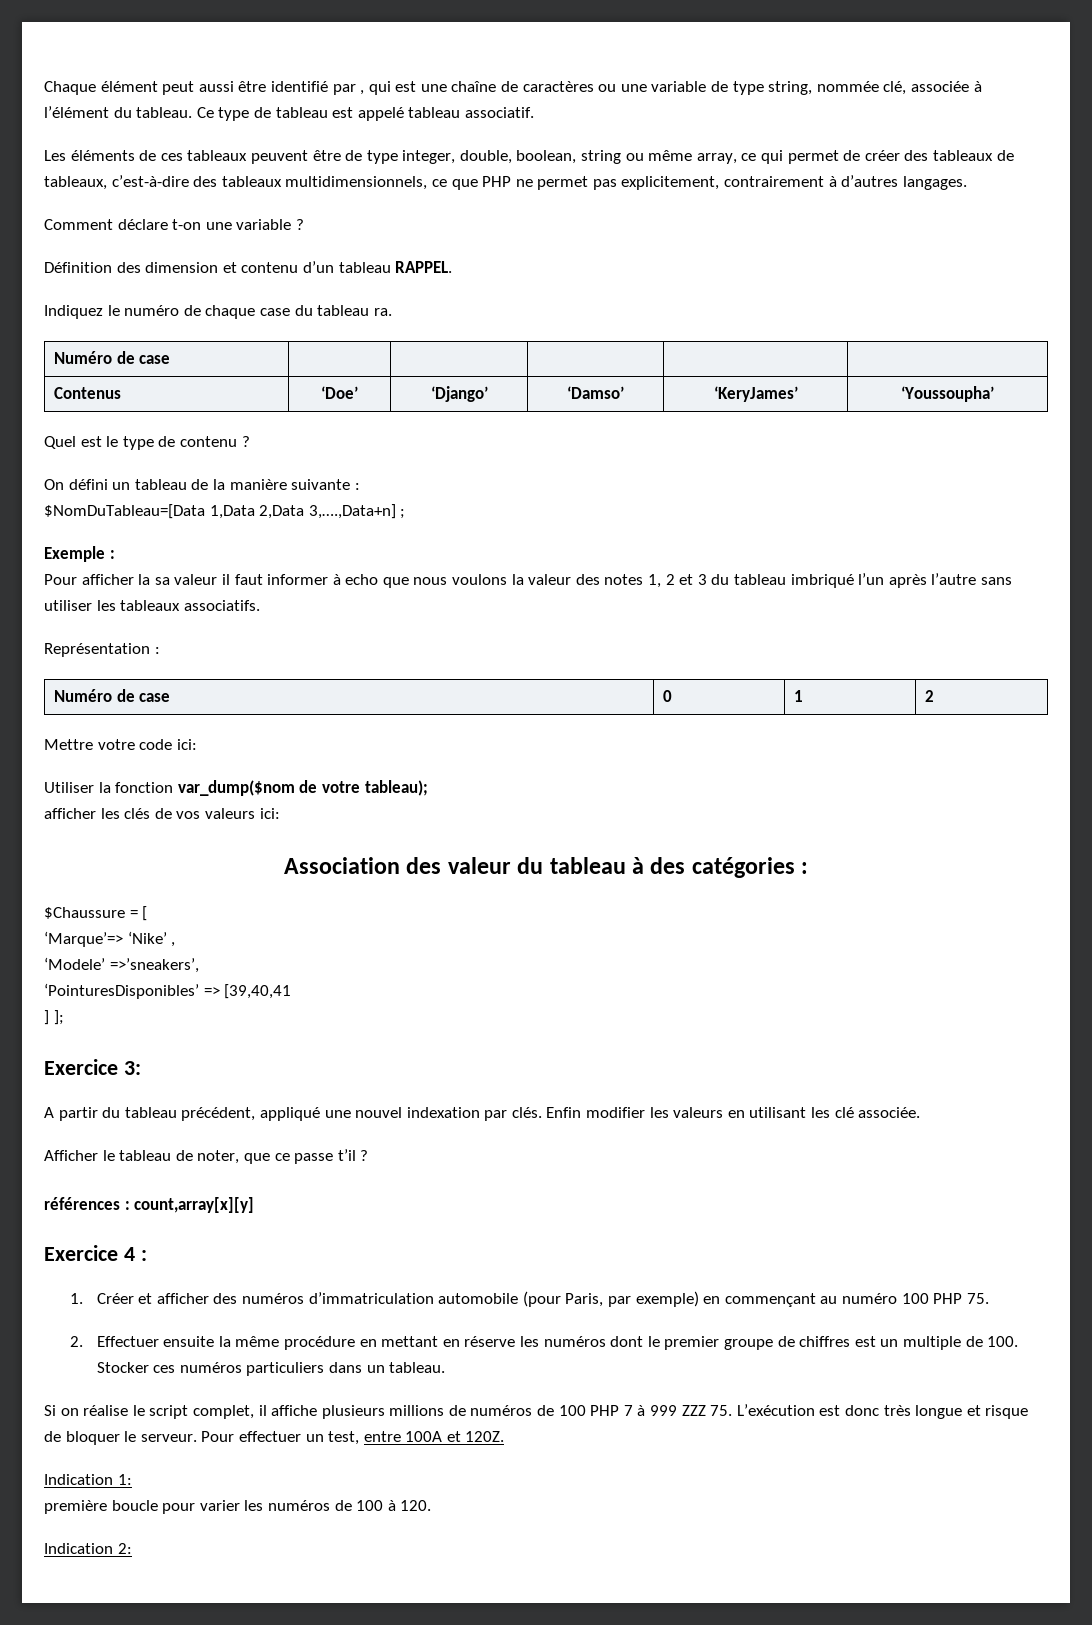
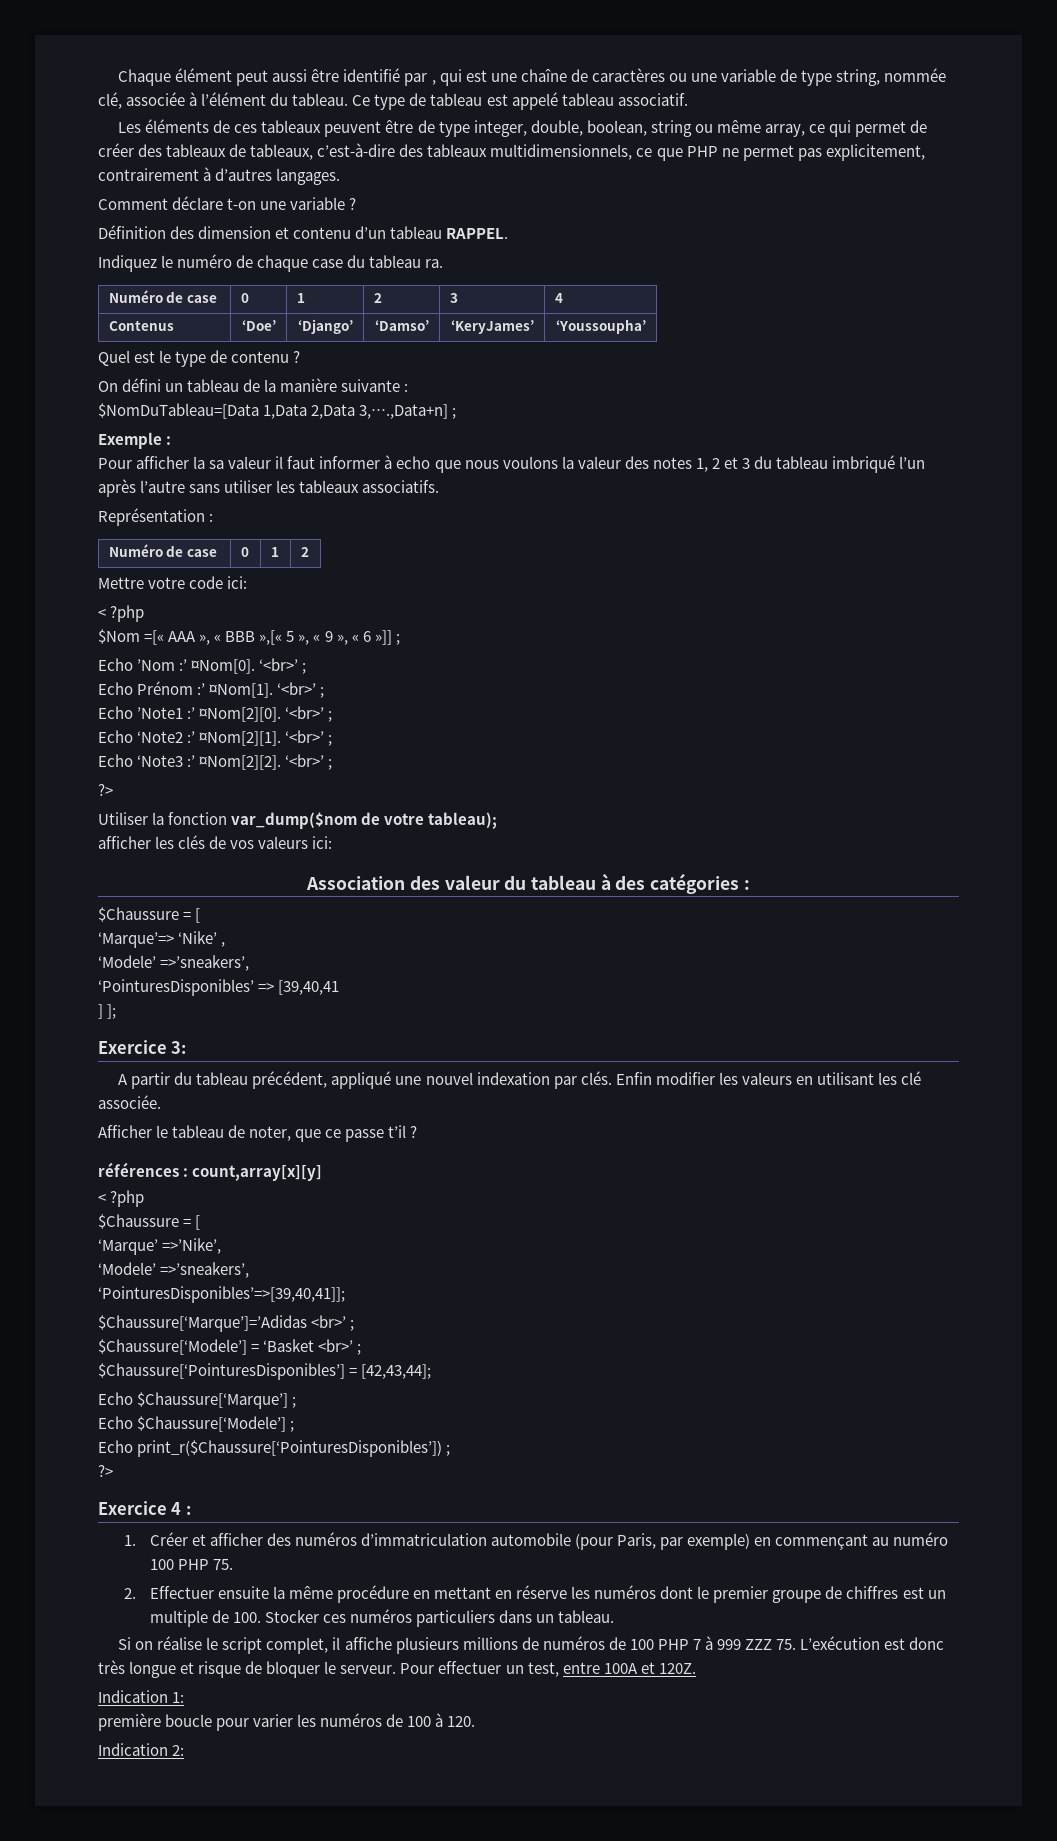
(171, 359) | | | | -> [240,293,249,303] [296,293,305,303] [373,293,382,303] [449,293,458,303] [554,293,563,303] 0 | 1 | 2 | 3 | 4
(197, 744) none -> [98,605,145,622] [98,629,400,645] [98,658,307,674] [98,681,325,698] [98,706,333,722] [98,730,333,746] [98,754,333,770] [98,784,113,796] // < ?php // $Nom =[« AAA », « BBB »,[« 5 », « 9 », « 6 »]] ; // Echo ’Nom :’ ¤Nom[0]. ‘<br>’ ; // Echo Prénom :’ ¤Nom[1]. ‘<br>’ ; // Echo ’Note1 :’ ¤Nom[2][0]. ‘<br>’ ; // Echo ‘Note2 :’ ¤Nom[2][1]. ‘<br>’ ; // Echo ‘Note3 :’ ¤Nom[2][2]. ‘<br>’ ; // ?>
(255, 1205) none -> [98,1190,145,1207] [98,1214,201,1230] [98,1238,222,1255] [98,1262,250,1278] [98,1286,345,1303] [98,1315,355,1332] [98,1339,362,1355] [98,1363,432,1380] [98,1392,297,1409] [98,1416,295,1432] [98,1440,451,1457] [98,1465,113,1477] // < ?php // $Chaussure = [ // ‘Marque’ =>’Nike’, // ‘Modele’ =>’sneakers’, // ‘PointuresDisponibles’=>[39,40,41]]; // $Chaussure[‘Marque’]=’Adidas <br>’ ; // $Chaussure[‘Modele’] = ‘Basket <br>’ ; // $Chaussure[‘PointuresDisponibles’] = [42,43,44]; // Echo $Chaussure[‘Marque’] ; // Echo $Chaussure[‘Modele’] ; // Echo print_r($Chaussure[‘PointuresDisponibles’]) ; // ?>

